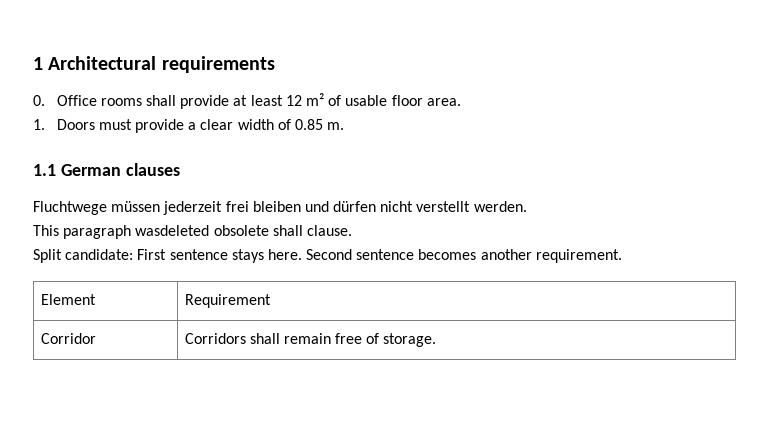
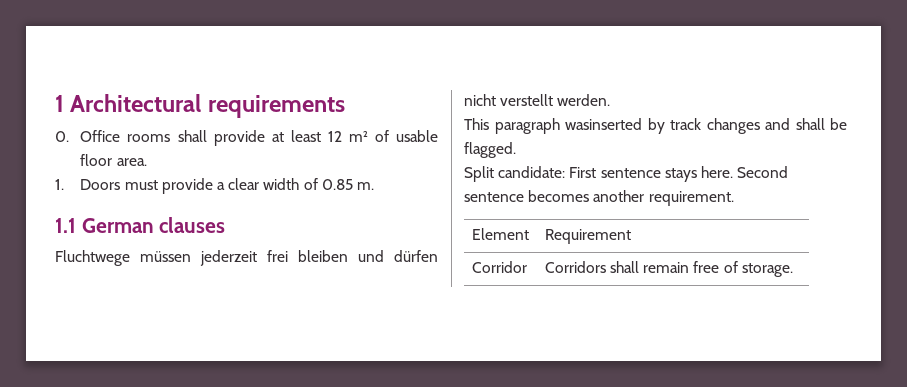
[135,225,352,236] wasdeleted obsolete shall clause. -> [565,118,847,134] [464,142,516,158] wasinserted by track changes and shall be flagged.

